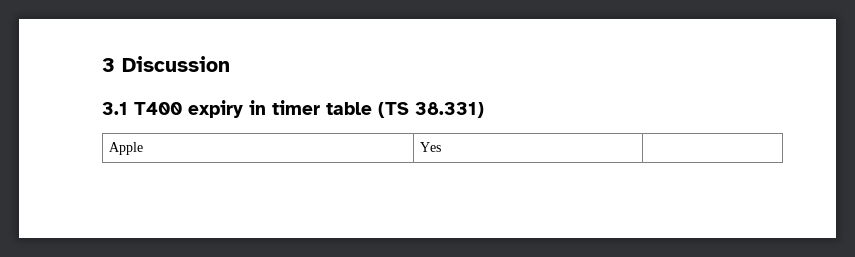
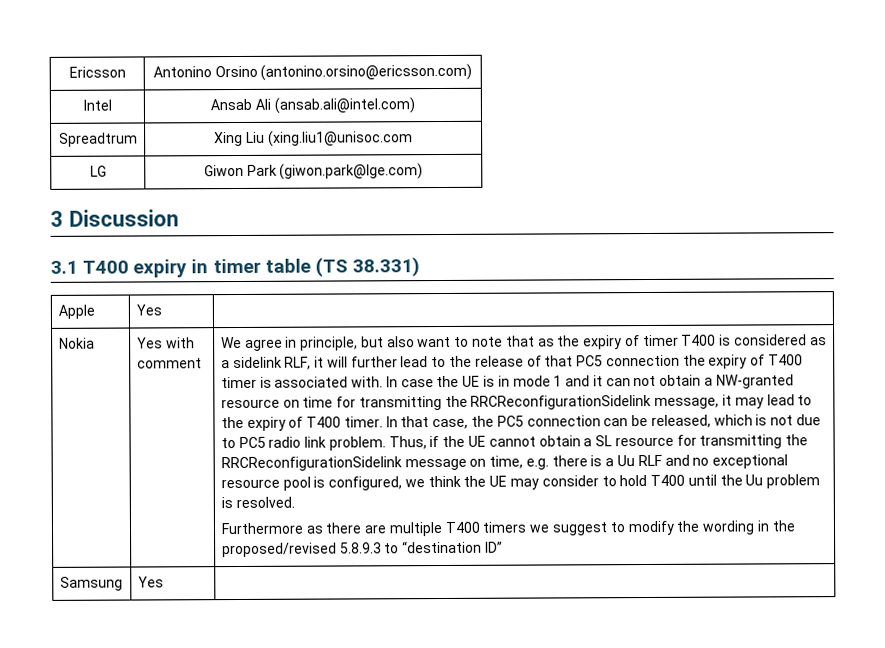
(102, 65) none -> [68,66,126,78] [152,63,473,81] [82,99,112,111] [210,97,415,114] [58,132,138,147] [214,130,413,147] [89,165,107,177] [203,163,424,180] Ericsson | Antonino Orsino (antonino.orsino@ericsson.com) // Intel | Ansab Ali (ansab.ali@intel.com) // Spreadtrum | Xing Liu (xing.liu1@unisoc.com // LG | Giwon Park (giwon.park@lge.com) //
(442, 147) none -> [58,337,95,349] [136,337,195,349] [136,358,202,369] [220,334,827,351] [220,354,803,370] [220,374,794,389] [220,394,813,411] [220,414,821,431] [220,434,809,451] [220,454,789,472] [220,474,821,491] [220,496,295,509] [220,520,796,537] [221,540,503,558] [59,576,123,591] [137,576,164,588] // Nokia | Yes with comment | We agree in principle, but also want to note that as the expiry of timer T400 is considered as a sidelink RLF, it will further lead to the release of that PC5 connection the expiry of T400 timer is associated with. In case the UE is in mode 1 and it can not obtain a NW-granted resource on time for transmitting the RRCReconfigurationSidelink message, it may lead to the expiry of T400 timer. In that case, the PC5 connection can be released, which is not due to PC5 radio link problem. Thus, if the UE cannot obtain a SL resource for transmitting the RRCReconfigurationSidelink message on time, e.g. there is a Uu RLF and no exceptional resource pool is configured, we think the UE may consider to hold T400 until the Uu problem is resolved. // Furthermore as there are multiple T400 timers we suggest to modify the wording in the proposed/revised 5.8.9.3 to “destination ID” // Samsung | Yes |

